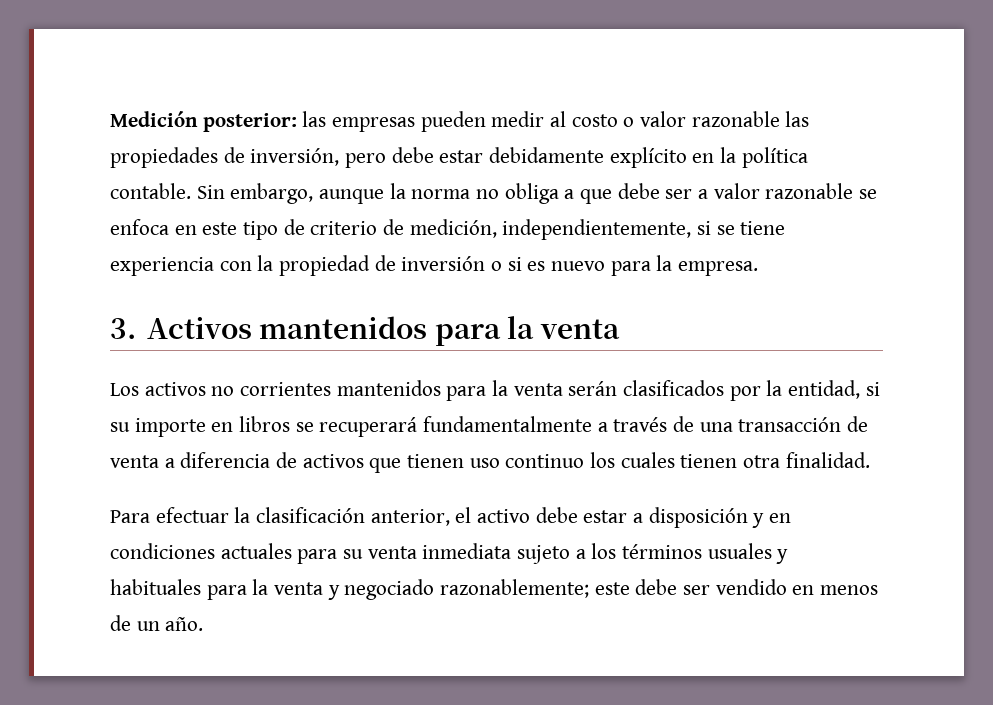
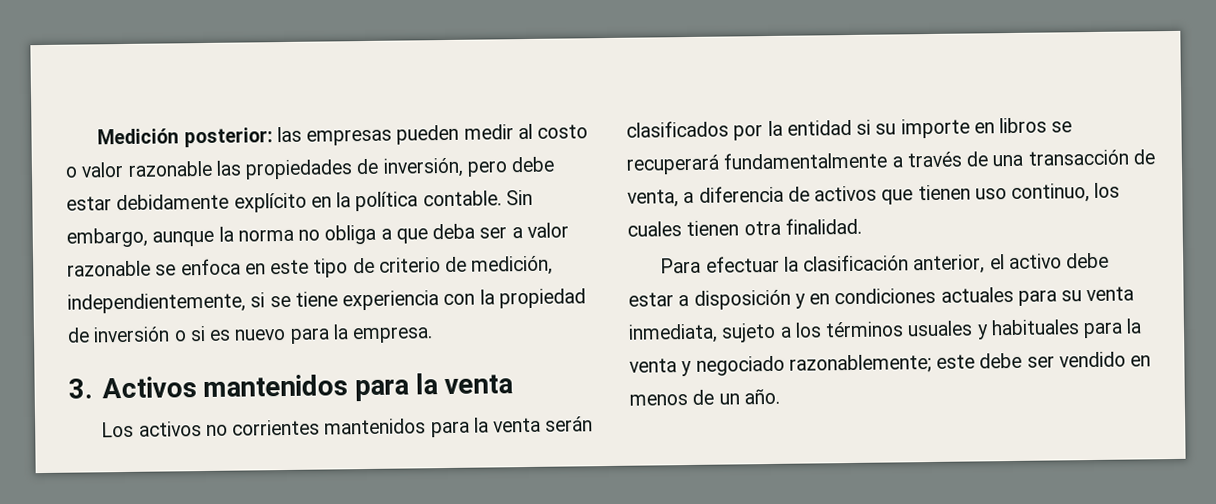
[617,183,660,199] debe -> [432,223,476,240] deba
[788,380,861,399] entidad, -> [786,119,852,136] entidad
[110,455,159,468] venta -> [627,189,679,208] venta,
[505,454,585,468] continuo -> [1011,183,1091,203] continuo,
[422,543,512,559] inmediata -> [628,323,718,344] inmediata,

